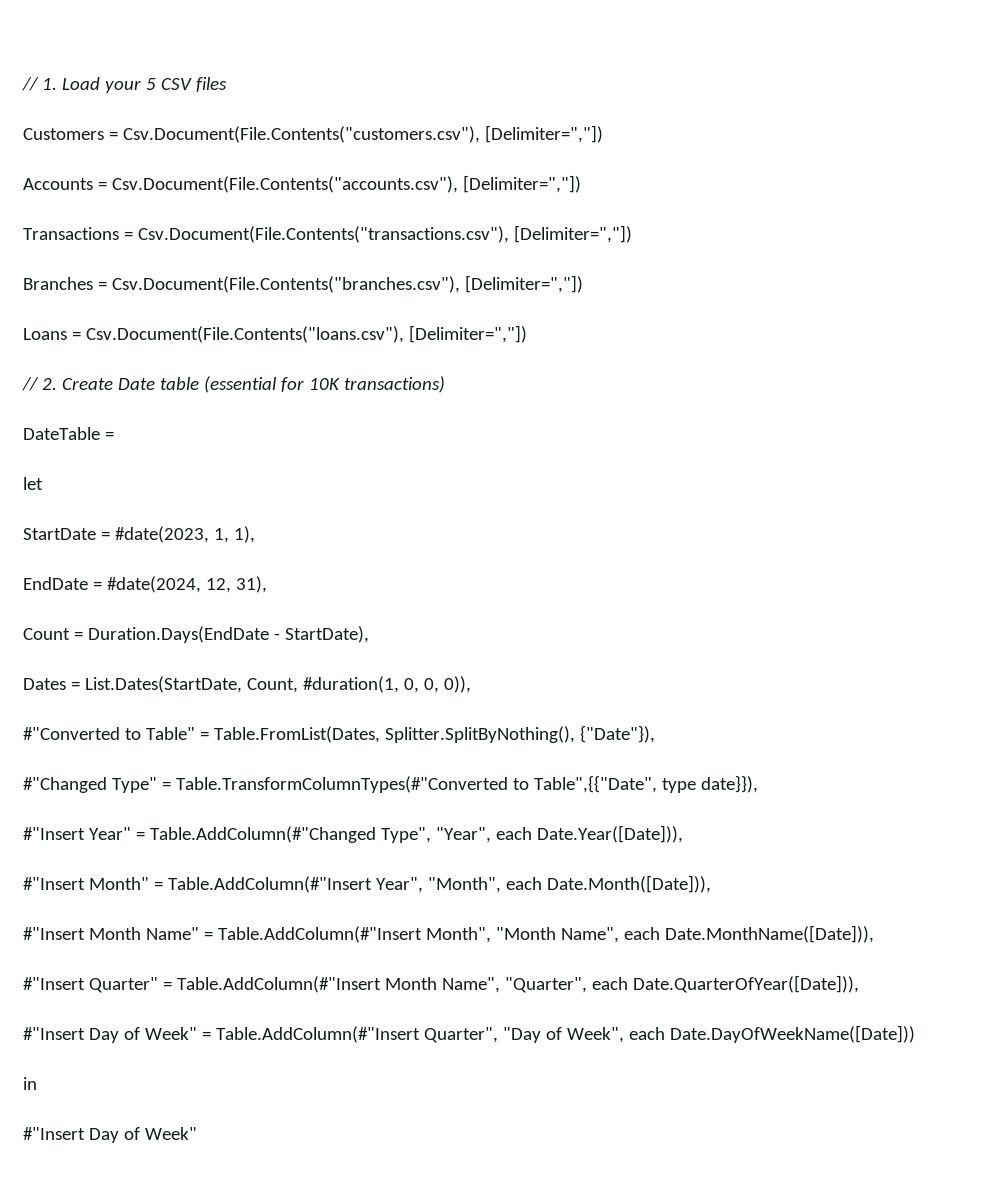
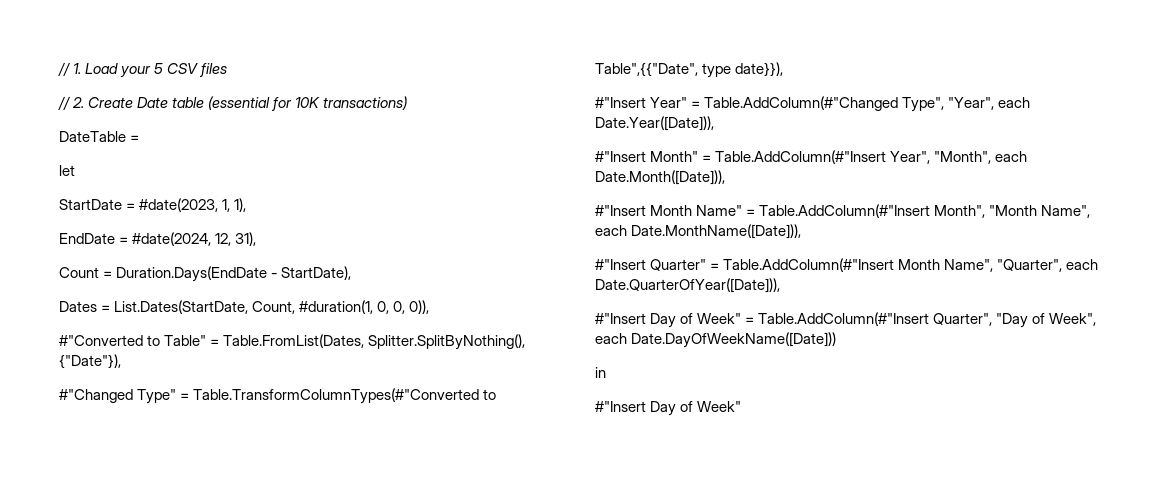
[23,125,603,143] [23,175,581,193] [23,225,632,243] [23,275,583,293] [23,325,527,343] // Customers = Csv.Document(File.Contents("customers.csv"), [Delimiter=","]) // Accounts = Csv.Document(File.Contents("accounts.csv"), [Delimiter=","]) // Transactions = Csv.Document(File.Contents("transactions.csv"), [Delimiter=","]) // Branches = Csv.Document(File.Contents("branches.csv"), [Delimiter=","]) // Loans = Csv.Document(File.Contents("loans.csv"), [Delimiter=","]) -> (228, 70) none

